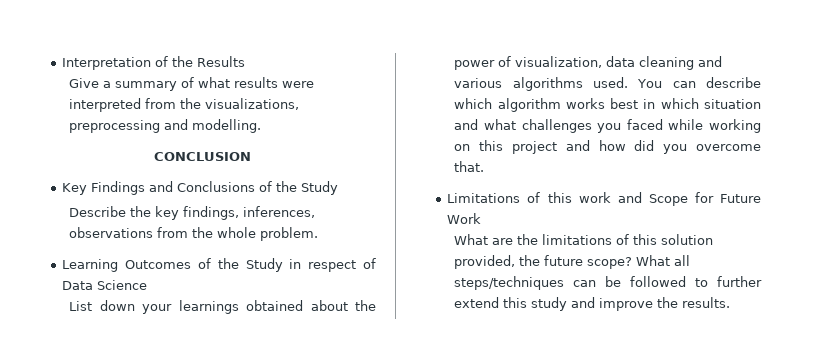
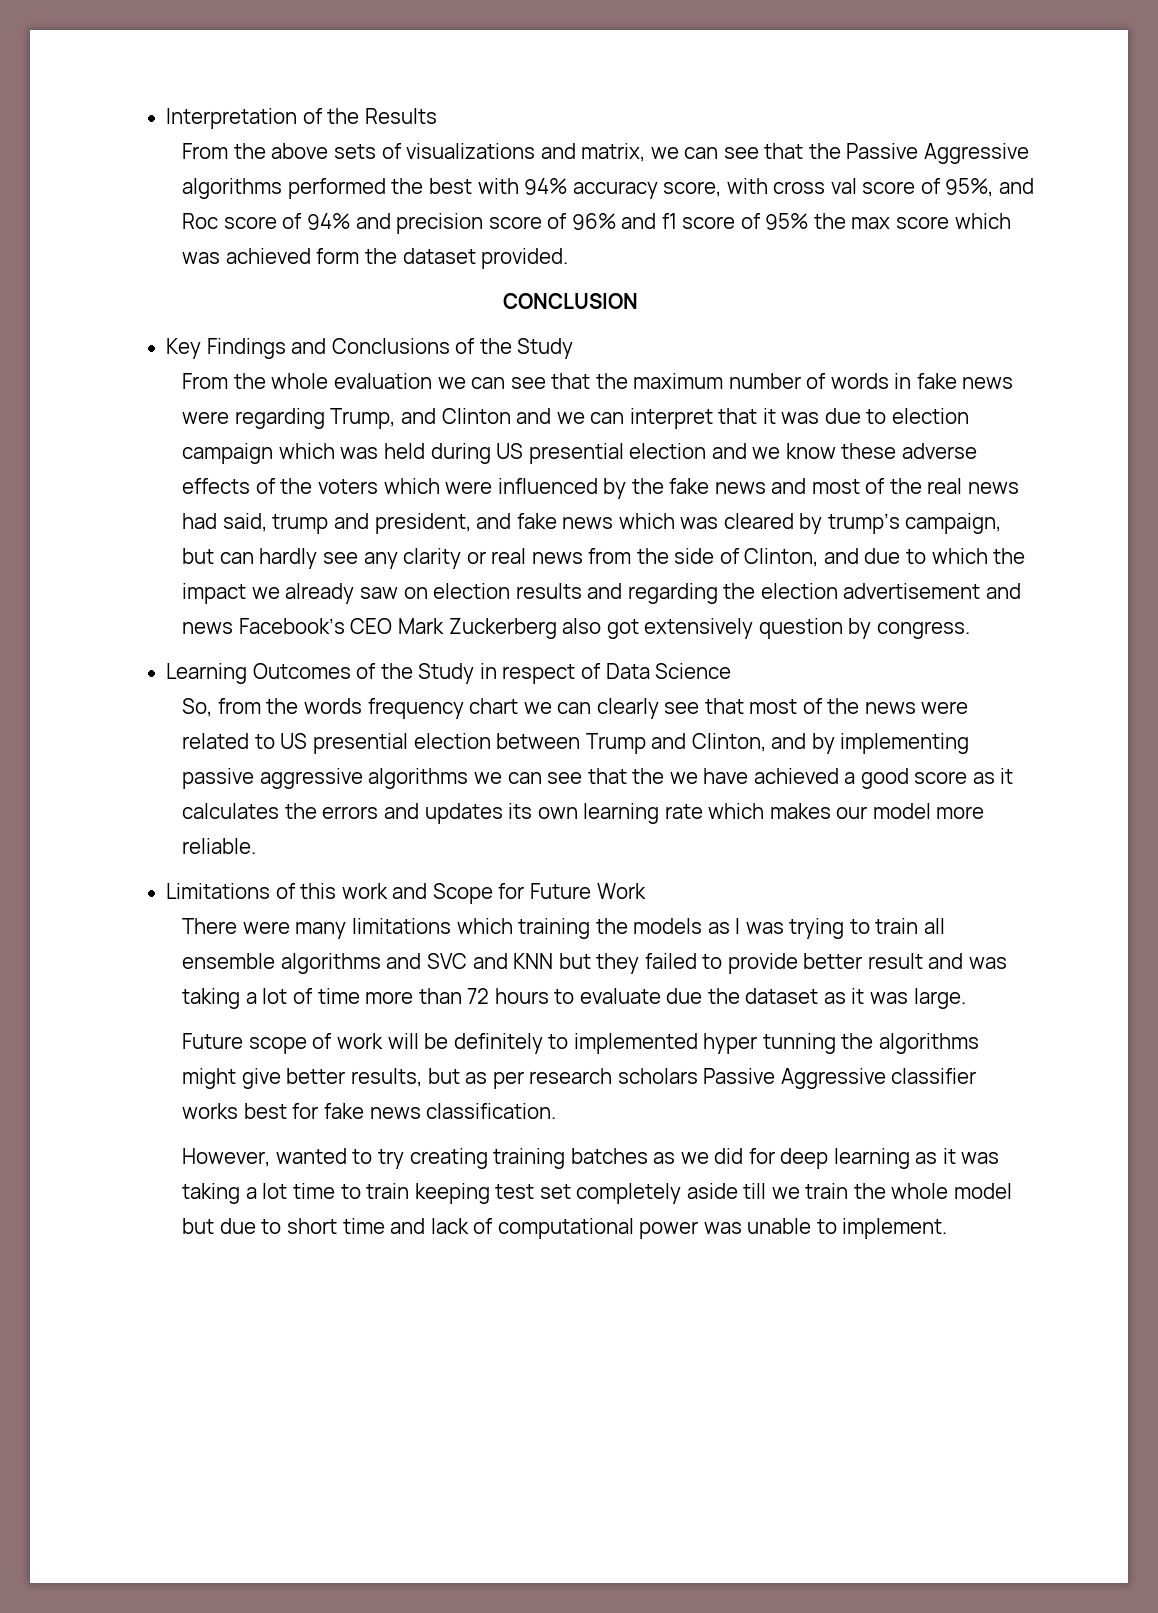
[69,77,315,91] [69,98,300,112] [69,119,262,133] Give a summary of what results were interpreted from the visualizations, preprocessing and modelling. -> [182,143,1029,164] [182,178,1034,199] [182,213,1011,234] [182,248,569,269] From the above sets of visualizations and matrix, we can see that the Passive Aggressive algorithms performed the best with 94% accuracy score, with cross val score of 95%, and Roc score of 94% and precision score of 96% and f1 score of 95% the max score which was achieved form the dataset provided.
[69,206,316,220] [69,227,319,241] Describe the key findings, inferences, observations from the whole problem. -> [182,373,1014,389] [182,408,969,429] [182,443,977,464] [182,478,1019,499] [182,513,1002,534] [182,548,1026,569] [182,583,1021,604] [182,618,970,639] From the whole evaluation we can see that the maximum number of words in fake news were regarding Trump, and Clinton and we can interpret that it was due to election campaign which was held during US presential election and we know these adverse effects of the voters which were influenced by the fake news and most of the real news had said, trump and president, and fake news which was cleared by trump’s campaign, but can hardly see any clarity or real news from the side of Clinton, and due to which the impact we already saw on election results and regarding the election advertisement and news Facebook’s CEO Mark Zuckerberg also got extensively question by congress.
[69,300,376,314] [454,56,723,70] [454,77,761,91] [454,98,761,112] [454,119,761,133] [454,140,761,154] [454,161,485,172] List down your learnings obtained about the power of visualization, data cleaning and various algorithms used. You can describe which algorithm works best in which situation and what challenges you faced while working on this project and how did you overcome that. -> [182,698,969,719] [182,733,970,754] [182,768,1014,789] [182,803,985,824] [182,838,257,854] So, from the words frequency chart we can clearly see that most of the news were related to US presential election between Trump and Clinton, and by implementing passive aggressive algorithms we can see that the we have achieved a good score as it calculates the errors and updates its own learning rate which makes our model more reliable.
[454,234,714,245] [454,255,691,269] [454,276,763,290] [454,297,731,311] What are the limitations of this solution provided, the future scope? What all steps/techniques can be followed to further extend this study and improve the results. -> [182,918,945,939] [182,953,1007,974] [182,988,966,1009] [182,1033,979,1054] [182,1068,977,1089] [182,1103,557,1119] [182,1148,1000,1169] [182,1183,1012,1204] [182,1218,948,1239] There were many limitations which training the models as I was trying to train all ensemble algorithms and SVC and KNN but they failed to provide better result and was taking a lot of time more than 72 hours to evaluate due the dataset as it was large. // Future scope of work will be definitely to implemented hyper tunning the algorithms might give better results, but as per research scholars Passive Aggressive classifier works best for fake news classification. // However, wanted to try creating training batches as we did for deep learning as it was taking a lot time to train keeping test set completely aside till we train the whole model but due to short time and lack of computational power was unable to implement.

